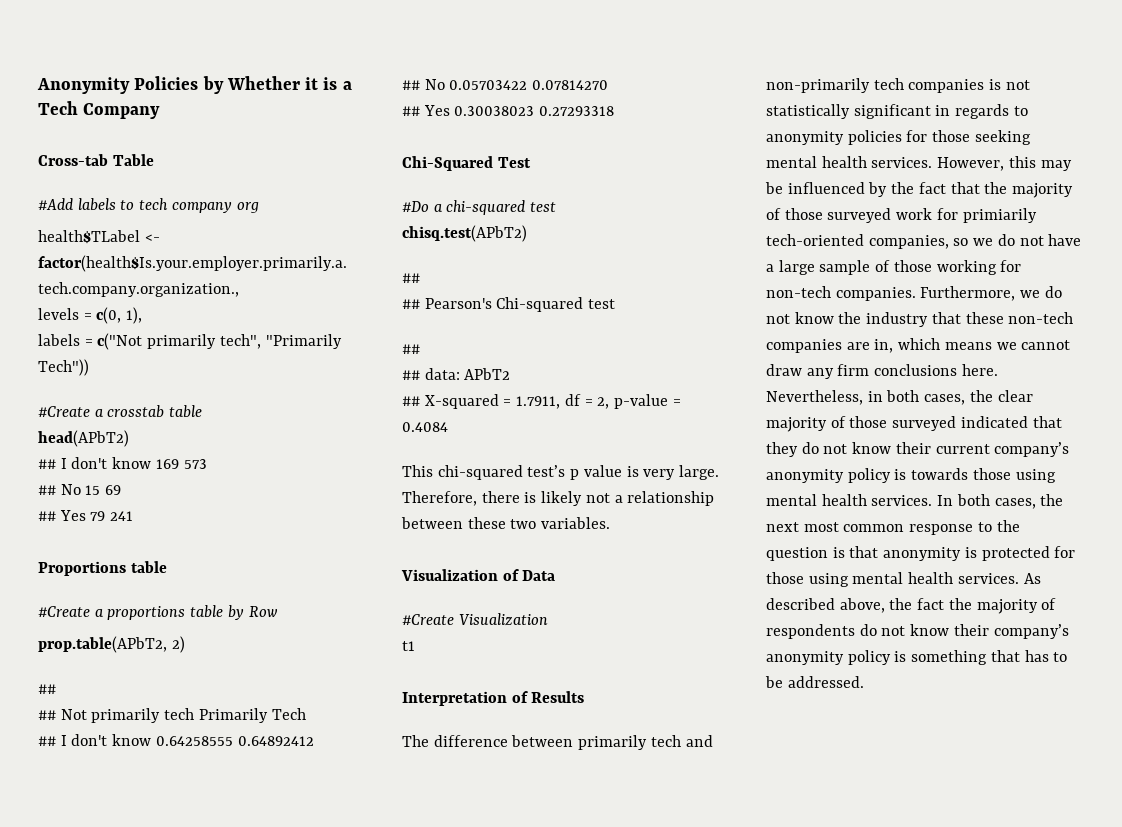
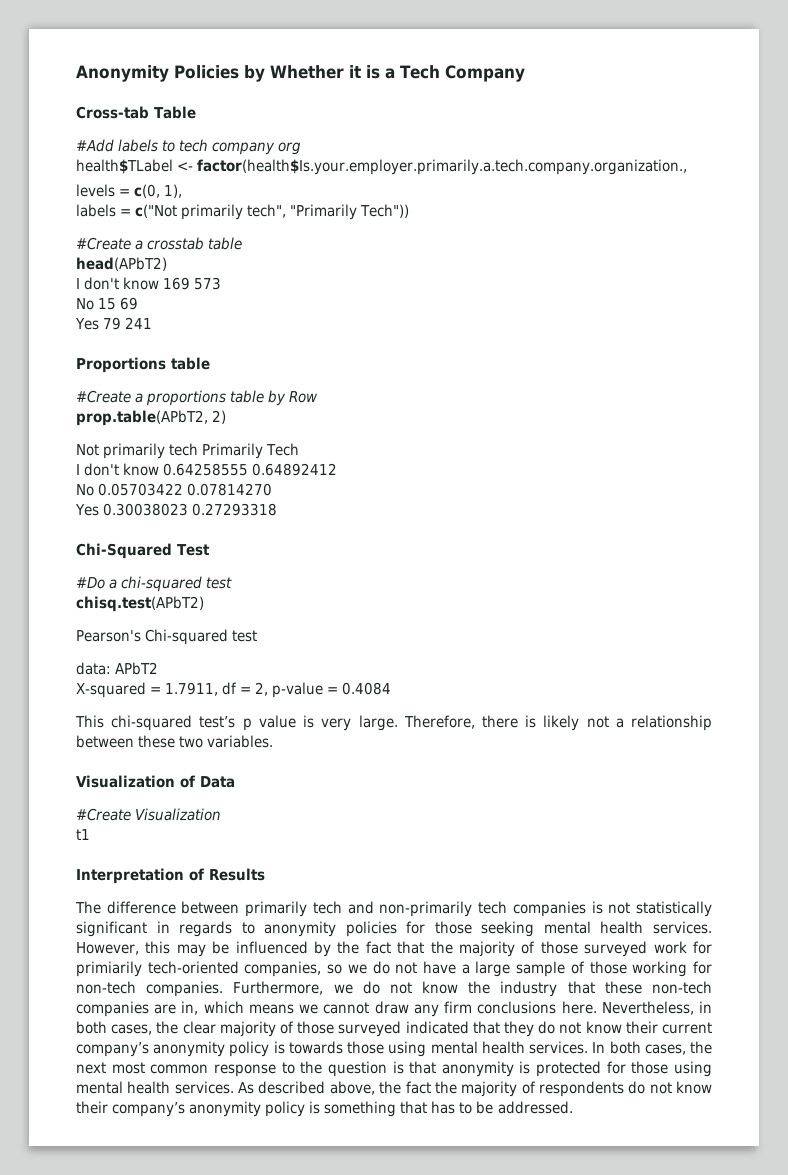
[38,459,56,469] ## -> (167, 264) none
[38,485,56,495] ## -> (222, 283) none
[38,511,56,521] ## -> (139, 303) none
[38,684,56,694] [38,710,56,720] ## // ## -> (227, 417) none
[38,736,56,746] ## -> (300, 449) none
[402,80,420,90] ## -> (338, 469) none
[402,106,420,116] ## -> (273, 489) none
[402,273,420,283] [402,299,420,309] ## // ## -> (204, 604) none
[402,344,420,354] [402,370,420,380] ## // ## -> (258, 636) none
[402,396,420,406] ## -> (159, 668) none

